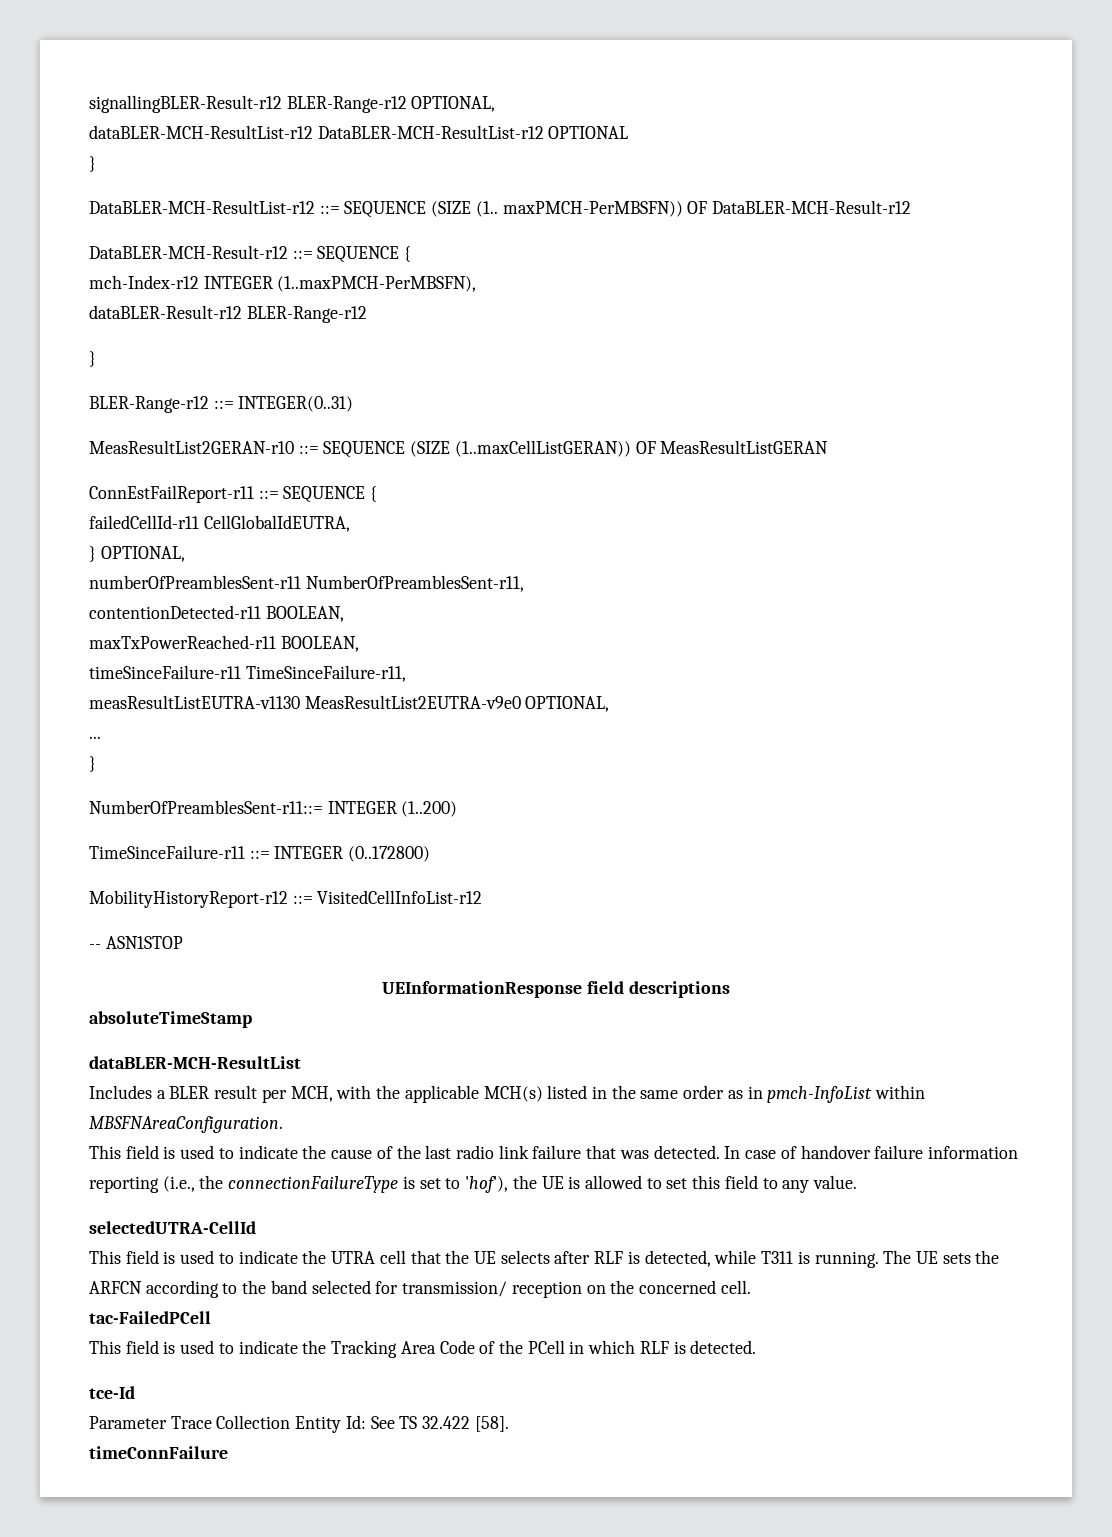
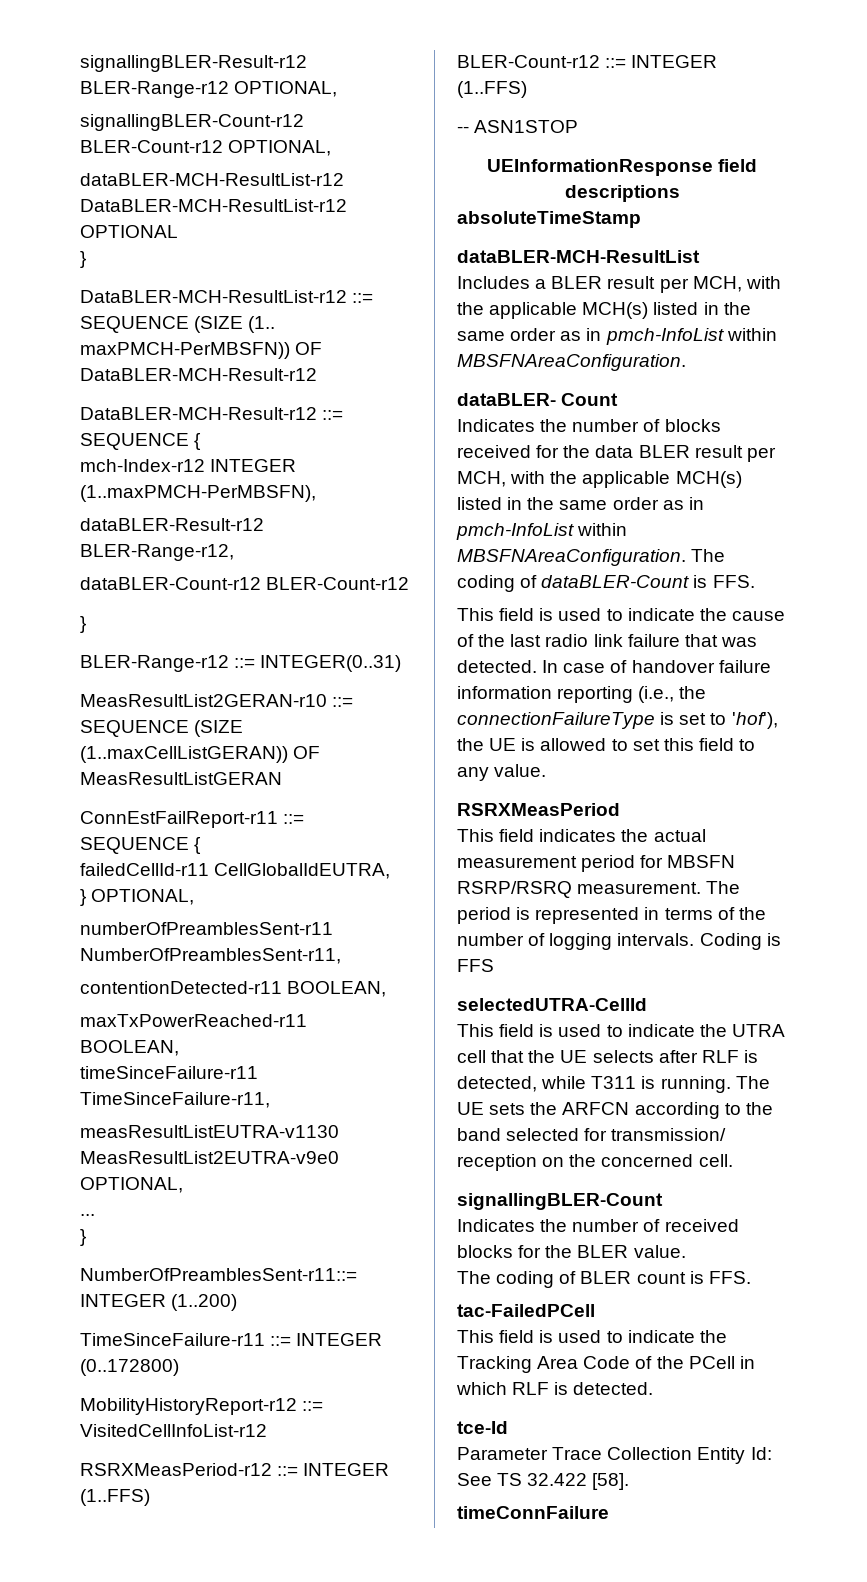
(496, 104) none -> [80,114,304,131] [80,140,332,156] // signallingBLER-Count-r12 BLER-Count-r12 OPTIONAL,
[246,306,367,323] BLER-Range-r12 -> [80,544,234,561] [80,577,410,590] BLER-Range-r12, // dataBLER-Count-r12 BLER-Count-r12
(483, 897) none -> [80,1463,390,1476] [80,1489,150,1506] [457,55,718,68] [457,81,527,98] // RSRXMeasPeriod-r12 ::= INTEGER (1..FFS) // BLER-Count-r12 ::= INTEGER (1..FFS)
(283, 1124) none -> [457,393,619,406] [457,419,721,432] [457,445,776,462] [457,471,742,488] [457,497,704,510] [456,523,628,540] [457,549,726,566] [457,575,755,592] // dataBLER- Count // Indicates the number of blocks received for the data BLER result per MCH, with the applicable MCH(s) listed in the same order as in pmch-InfoList within MBSFNAreaConfiguration. The coding of dataBLER-Count is FFS.
(858, 1182) none -> [457,803,620,816] [457,829,706,842] [457,855,736,872] [457,881,741,898] [457,907,766,924] [457,933,781,950] [457,959,494,972] // RSRXMeasPeriod // This field indicates the actual measurement period for MBSFN RSRP/RSRQ measurement. The period is represented in terms of the number of logging intervals. Coding is FFS
(751, 1287) none -> [457,1193,663,1210] [457,1219,739,1232] [457,1245,686,1258] [457,1271,751,1288] // signallingBLER-Count // Indicates the number of received blocks for the BLER value. // The coding of BLER count is FFS.

